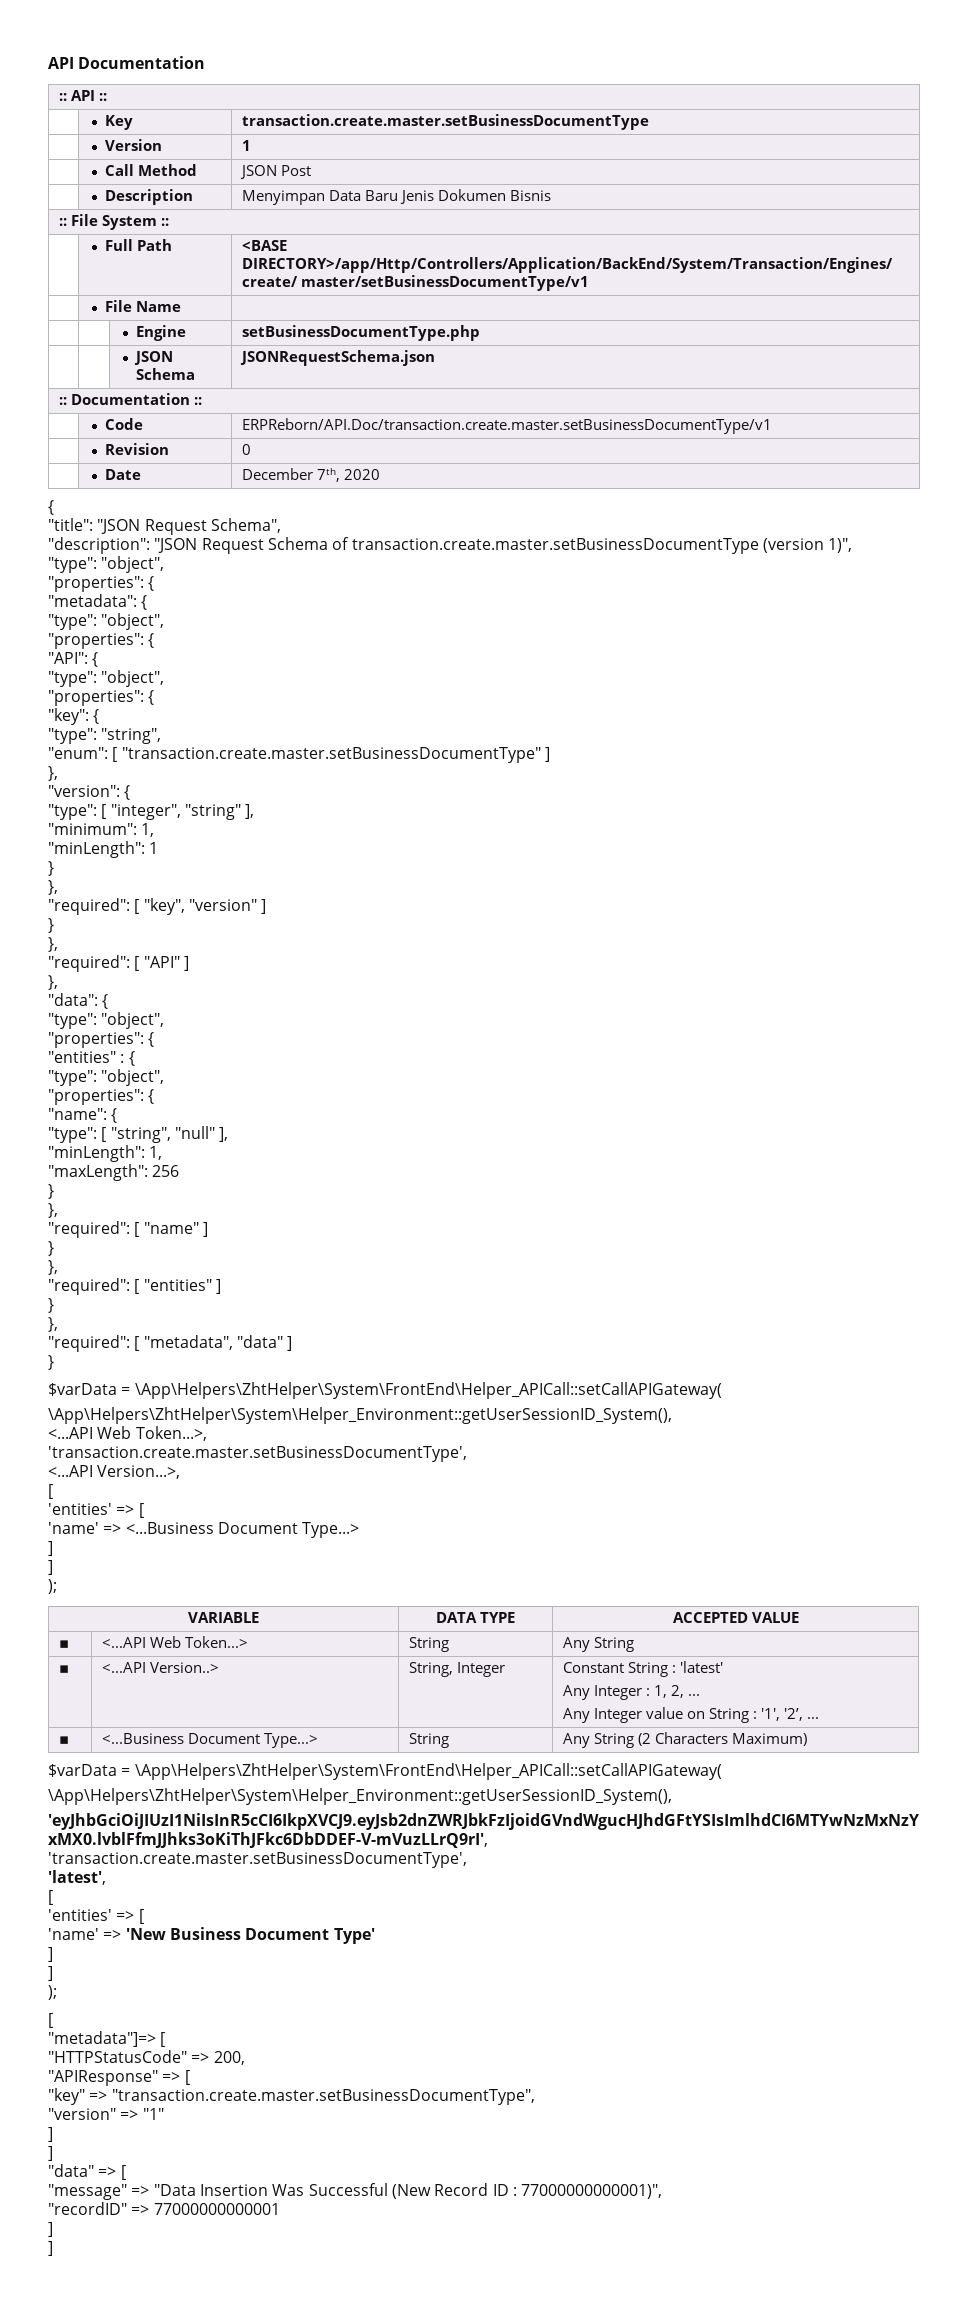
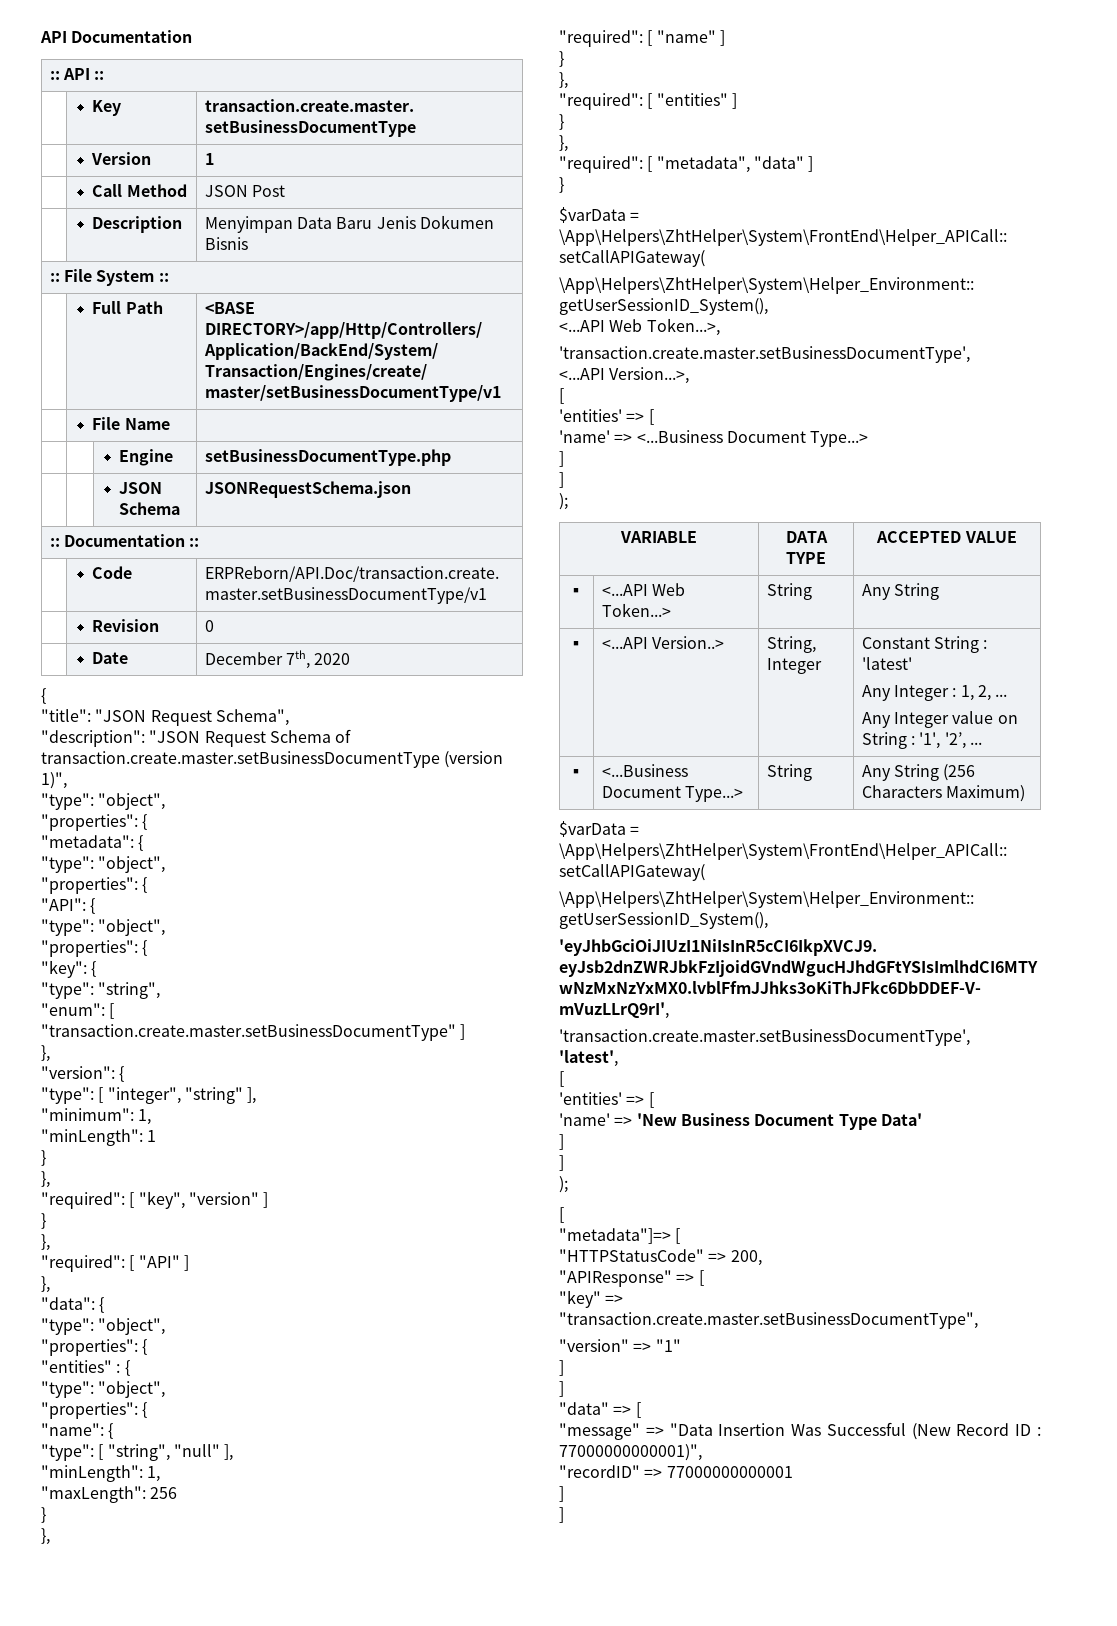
[638,1733,652,1746] (2 -> [943,764,976,781] (256
[333,1928,375,1944] Type' -> [838,1113,922,1130] Type Data'

